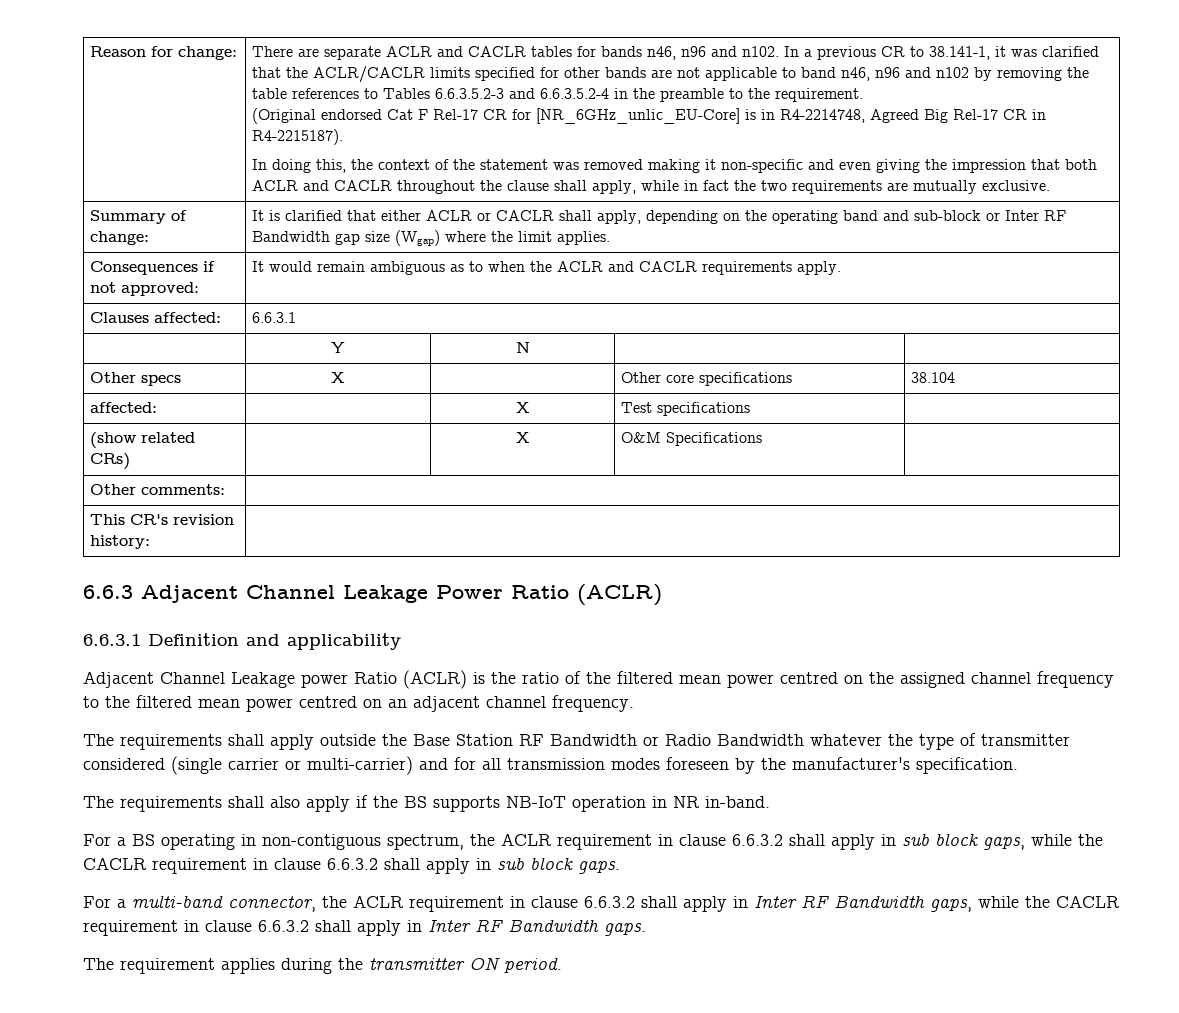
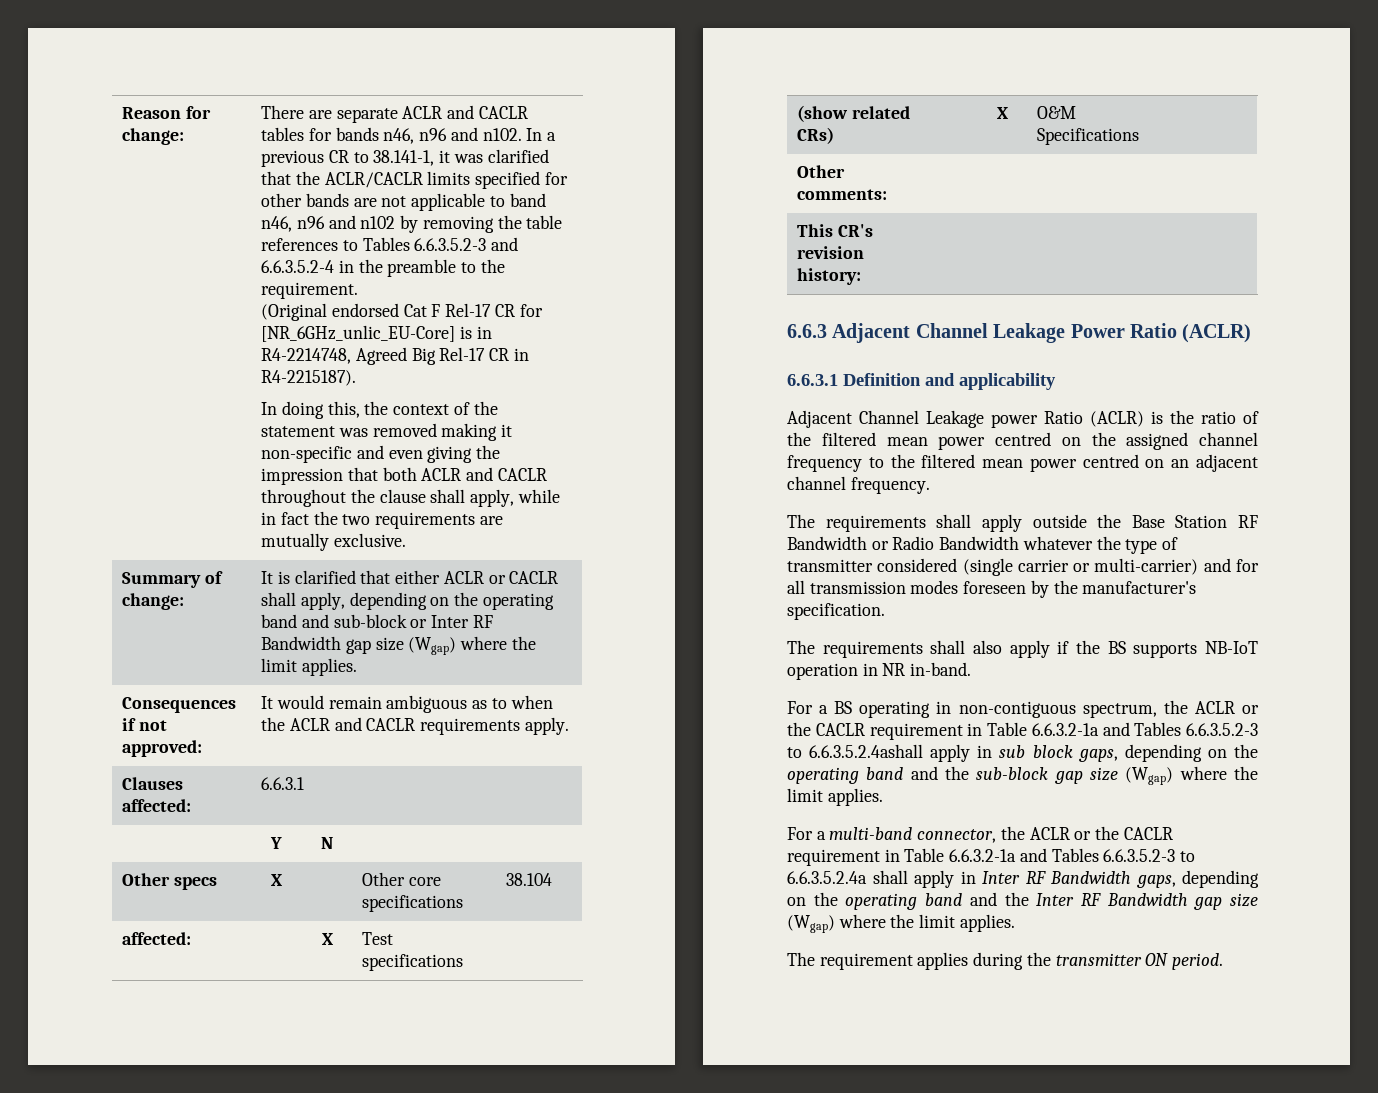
[557,834,825,850] requirement in clause 6.6.3.2 shall -> [1242,705,1259,714] [787,722,1258,740] [787,744,924,758] or the CACLR requirement in Table 6.6.3.2-1a and Tables 6.6.3.5.2-3 to 6.6.3.5.2.4ashall
[1031,834,1103,846] [83,857,620,874] while the CACLR requirement in clause 6.6.3.2 shall apply in sub block gaps. -> [1124,744,1258,762] [787,766,1258,785] [787,788,883,806] depending on the operating band and the sub-block gap size (Wgap) where the limit applies.
[409,896,635,912] requirement in clause 6.6.3.2 -> [1074,826,1173,840] [787,848,1196,866] [787,871,867,884] or the CACLR requirement in Table 6.6.3.2-1a and Tables 6.6.3.5.2-3 to 6.6.3.5.2.4a
[978,895,1120,908] [83,919,646,936] while the CACLR requirement in clause 6.6.3.2 shall apply in Inter RF Bandwidth gaps. -> [1182,870,1259,888] [787,892,1258,910] [787,914,1015,933] depending on the operating band and the Inter RF Bandwidth gap size (Wgap) where the limit applies.

